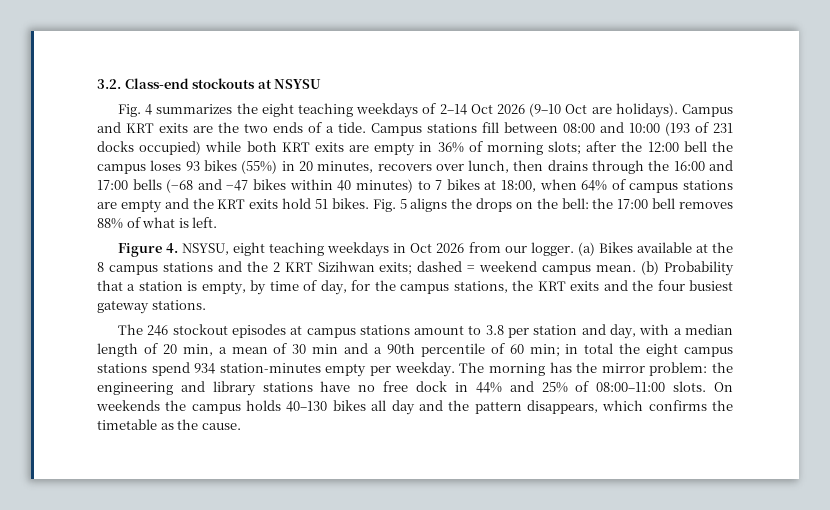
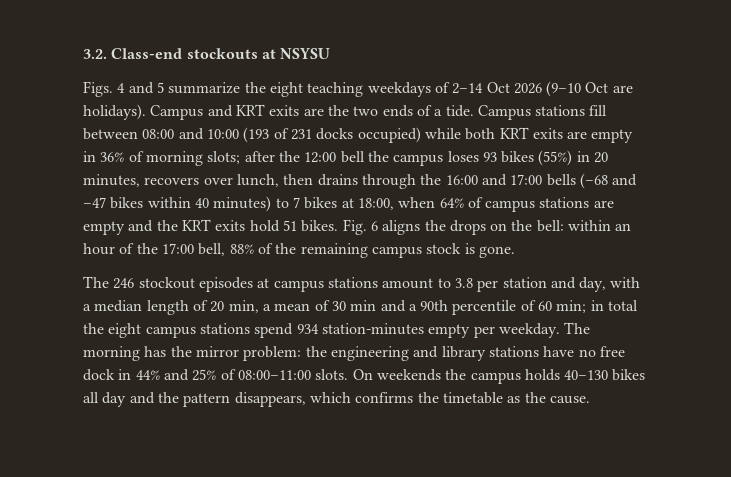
[117,104,233,117] Fig. 4 summarizes -> [83,81,241,97] Figs. 4 and 5 summarize
[399,199,407,209] 5 -> [370,221,378,231] 6
[592,198,734,209] [97,217,218,229] [117,242,733,257] [97,261,734,276] [97,280,733,295] [97,300,206,314] the 17:00 bell removes 88% of what is left. // Figure 4. NSYSU, eight teaching weekdays in Oct 2026 from our logger. (a) Bikes available at the 8 campus stations and the 2 KRT Sizihwan exits; dashed = weekend campus mean. (b) Probability that a station is empty, by time of day, for the campus stations, the KRT exits and the four busiest gateway stations. -> [568,220,632,231] [83,243,515,258] within an hour of the 17:00 bell, 88% of the remaining campus stock is gone.

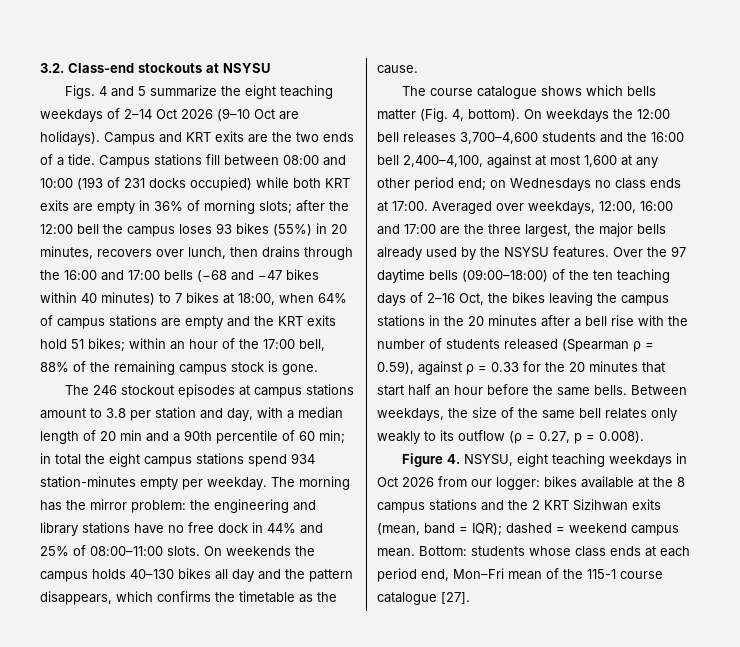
[301,219,564,235] bikes. Fig. 6 aligns the drops on the bell: -> [88,338,125,352] bikes;
[228,300,346,313] min, a mean of 30 -> (116, 436) none
(590, 400) none -> [401,85,656,99] [377,108,670,122] [377,132,684,144] [377,154,658,168] [377,177,681,191] [377,201,673,214] [377,223,666,237] [377,246,686,260] [377,269,670,283] [377,292,669,306] [377,315,688,327] [377,338,654,352] [377,361,665,375] [377,384,687,396] [377,407,677,421] [377,430,644,444] [401,453,687,467] [377,476,685,490] [377,499,661,513] [377,523,679,536] [377,546,690,557] [377,568,663,582] [377,592,470,605] // The course catalogue shows which bells matter (Fig. 4, bottom). On weekdays the 12:00 bell releases 3,700–4,600 students and the 16:00 bell 2,400–4,100, against at most 1,600 at any other period end; on Wednesdays no class ends at 17:00. Averaged over weekdays, 12:00, 16:00 and 17:00 are the three largest, the major bells already used by the NSYSU features. Over the 97 daytime bells (09:00–18:00) of the ten teaching days of 2–16 Oct, the bikes leaving the campus stations in the 20 minutes after a bell rise with the number of students released (Spearman ρ = 0.59), against ρ = 0.33 for the 20 minutes that start half an hour before the same bells. Between weekdays, the size of the same bell relates only weakly to its outflow (ρ = 0.27, p = 0.008). // Figure 4. NSYSU, eight teaching weekdays in Oct 2026 from our logger: bikes available at the 8 campus stations and the 2 KRT Sizihwan exits (mean, band = IQR); dashed = weekend campus mean. Bottom: students whose class ends at each period end, Mon–Fri mean of the 115-1 course catalogue [27].

